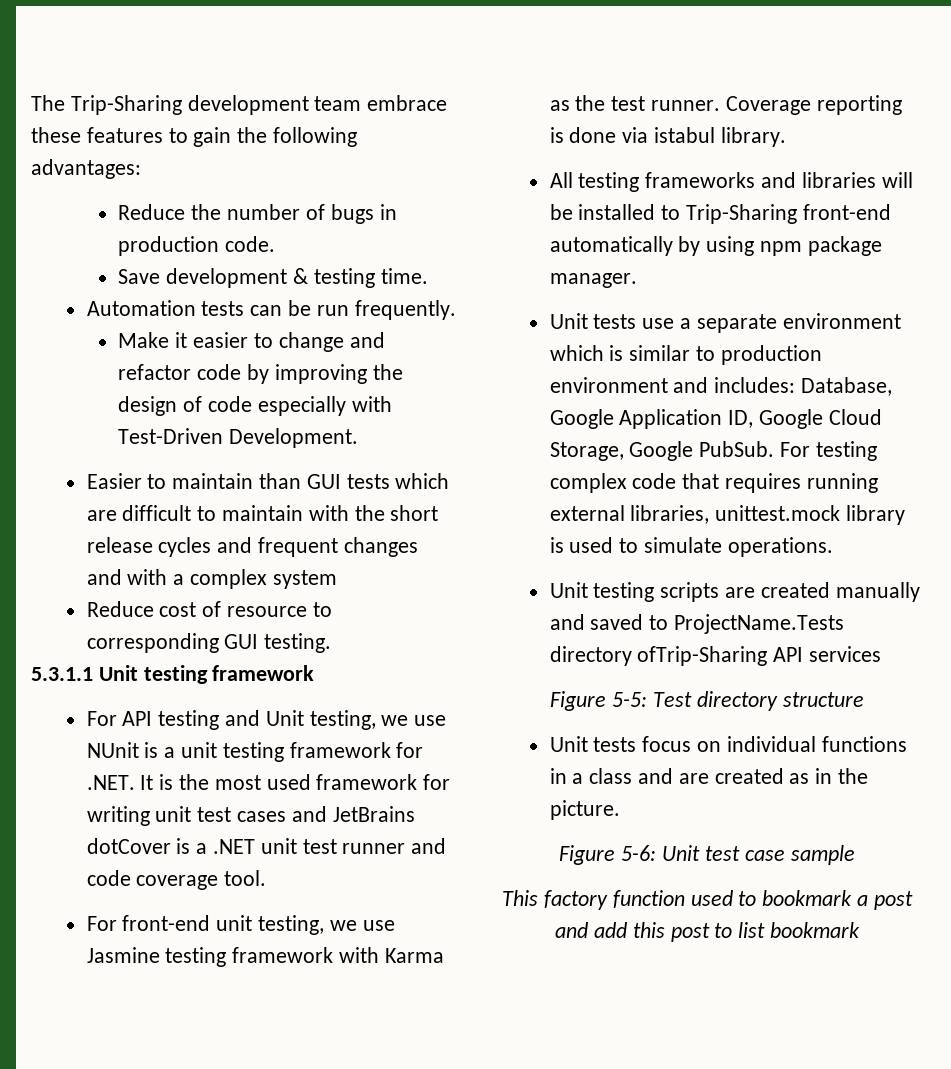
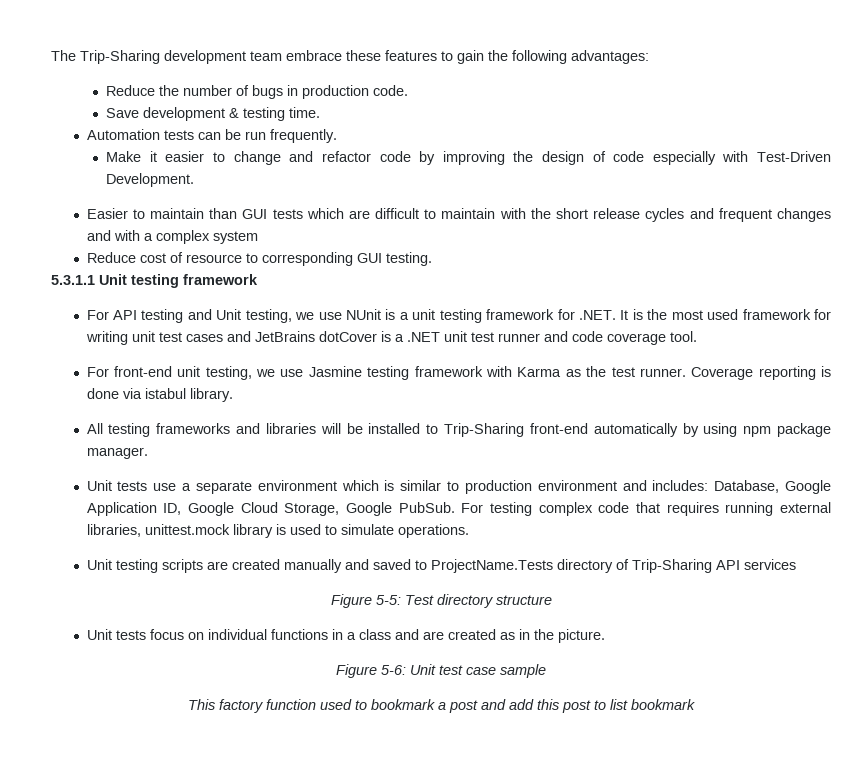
[637,646,768,666] ofTrip-Sharing -> [615,559,712,573] of Trip-Sharing

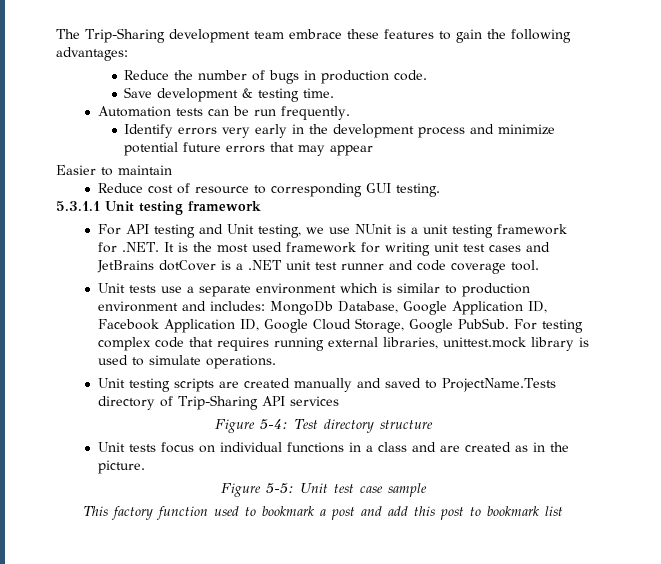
[106,151,831,165] [106,173,195,187] [86,208,832,222] [86,230,258,244] Make it easier to change and refactor code by improving the design of code especially with Test-Driven Development. // Easier to maintain than GUI tests which are difficult to maintain with the short release cycles and frequent changes and with a complex system -> [124,124,556,138] [124,142,374,156] [56,165,172,176] Identify errors very early in the development process and minimize potential future errors that may appear // Easier to maintain
[86,366,832,380] [86,388,233,402] [86,423,832,437] [86,447,148,459] // For front-end unit testing, we use Jasmine testing framework with Karma as the test runner. Coverage reporting is done via istabul library. // All testing frameworks and libraries will be installed to Trip-Sharing front-end automatically by using npm package manager. -> (539, 265) none
(709, 485) none -> [269,301,333,315] MongoDb
(182, 509) none -> [97,319,259,333] Facebook Application ID,
[375,595,401,605] 5-5: -> [259,419,288,430] 5-4:
[381,665,406,675] 5-6: -> [265,483,294,494] 5-5:
[610,699,695,710] list bookmark -> [487,506,563,516] bookmark list

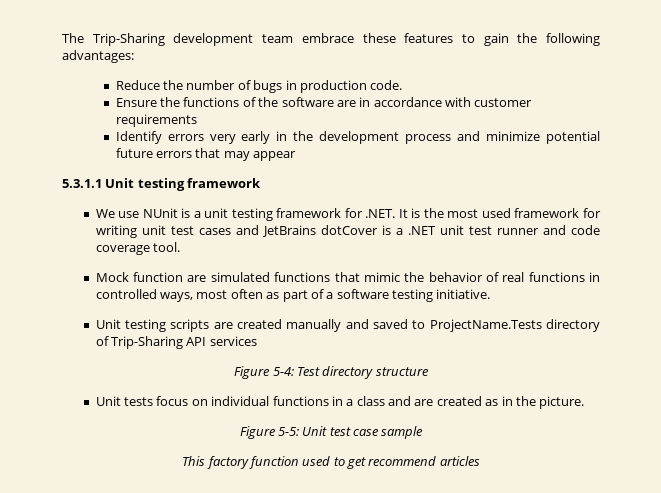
[124,87,335,102] [97,106,350,120] Save development & testing time. // Automation tests can be run frequently. -> [115,97,533,107] [115,114,197,127] Ensure the functions of the software are in accordance with customer requirements
[56,165,172,176] [97,183,440,197] [56,201,261,215] [97,224,324,238] Easier to maintain // Reduce cost of resource to corresponding GUI testing. // 5.3.1.1 Unit testing framework // For API testing and Unit testing, we -> [62,178,262,191] [95,209,115,218] 5.3.1.1 Unit testing framework // We
[97,283,530,297] [97,301,547,315] [97,318,583,333] [97,337,589,351] [97,355,276,369] Unit tests use a separate environment which is similar to production environment and includes: MongoDb Database, Google Application ID, Facebook Application ID, Google Cloud Storage, Google PubSub. For testing complex code that requires running external libraries, unittest.mock library is used to simulate operations. -> [95,272,600,282] [95,289,491,302] Mock function are simulated functions that mimic the behavior of real functions in controlled ways, most often as part of a software testing initiative.
[262,506,563,520] bookmark a post and add this post to bookmark list -> [347,456,480,469] get recommend articles

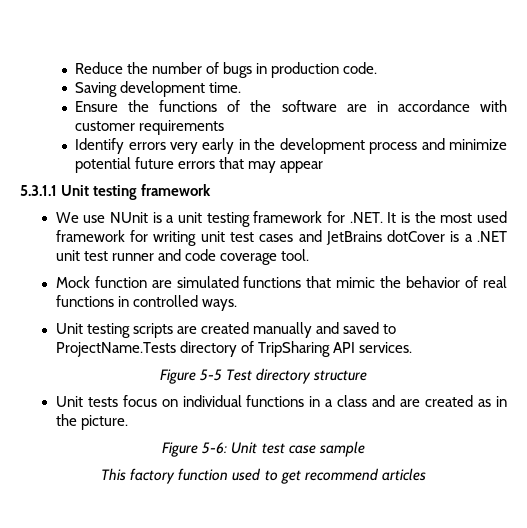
[62,33,600,46] [62,50,134,63] The Trip-Sharing development team embrace these features to gain the following advantages: // -> (75, 68) none
(403, 85) none -> [75,81,242,97] // Saving development time.
[160,289,491,302] ways, most often as part of a software testing initiative. -> [201,299,237,311] ways.
[111,336,257,349] [234,366,294,379] Trip-Sharing API services // Figure 5-4: -> [257,341,413,357] [159,369,222,384] TripSharing API services. // Figure 5-5
[277,427,299,436] 5-5: -> [202,442,228,454] 5-6:

